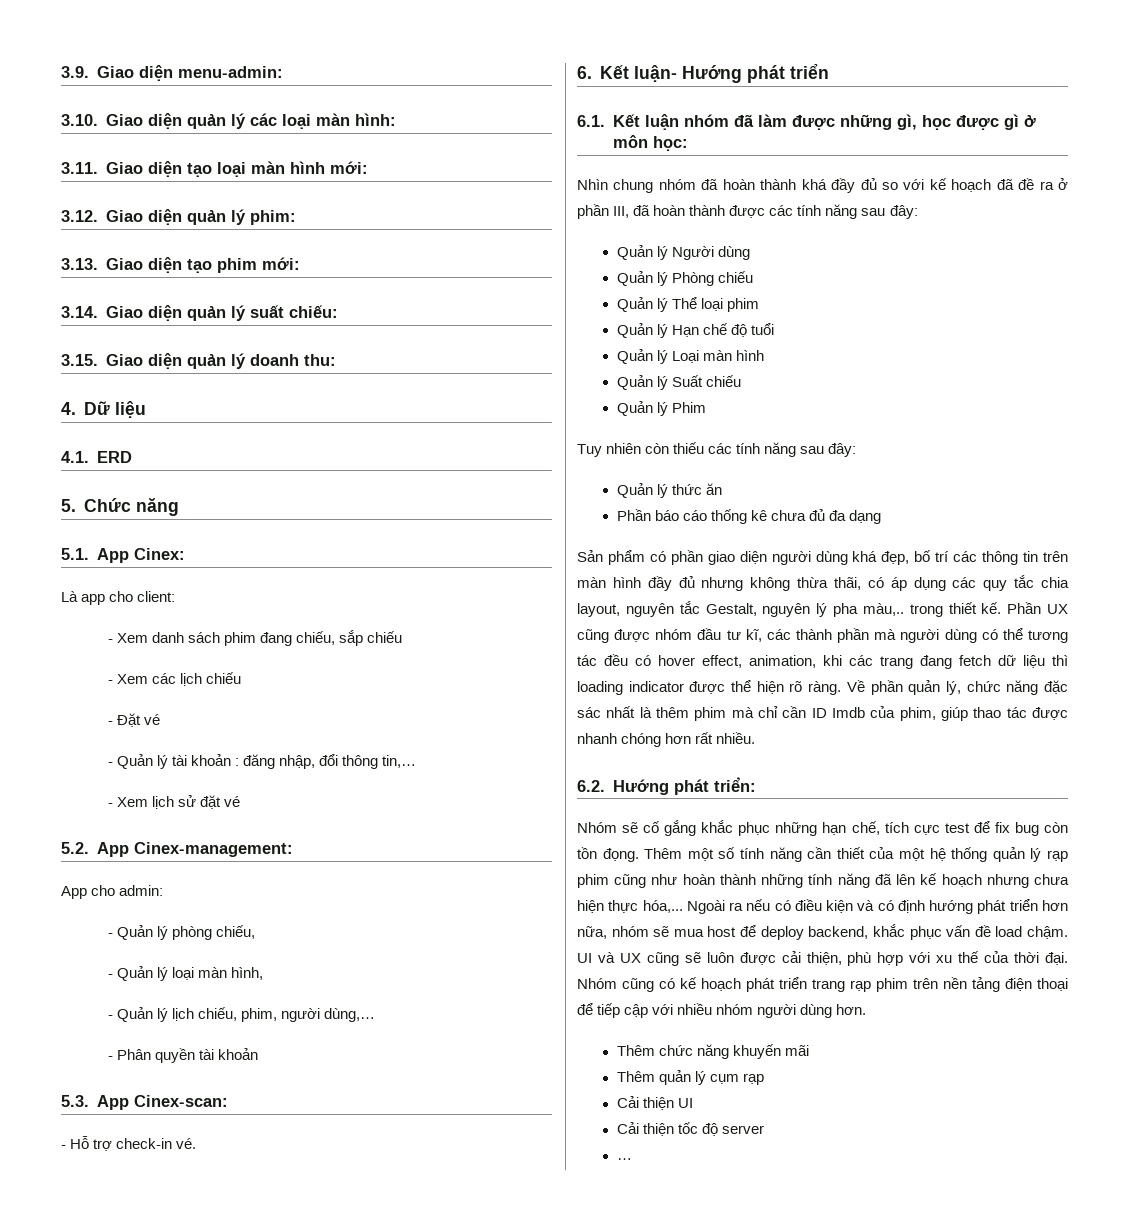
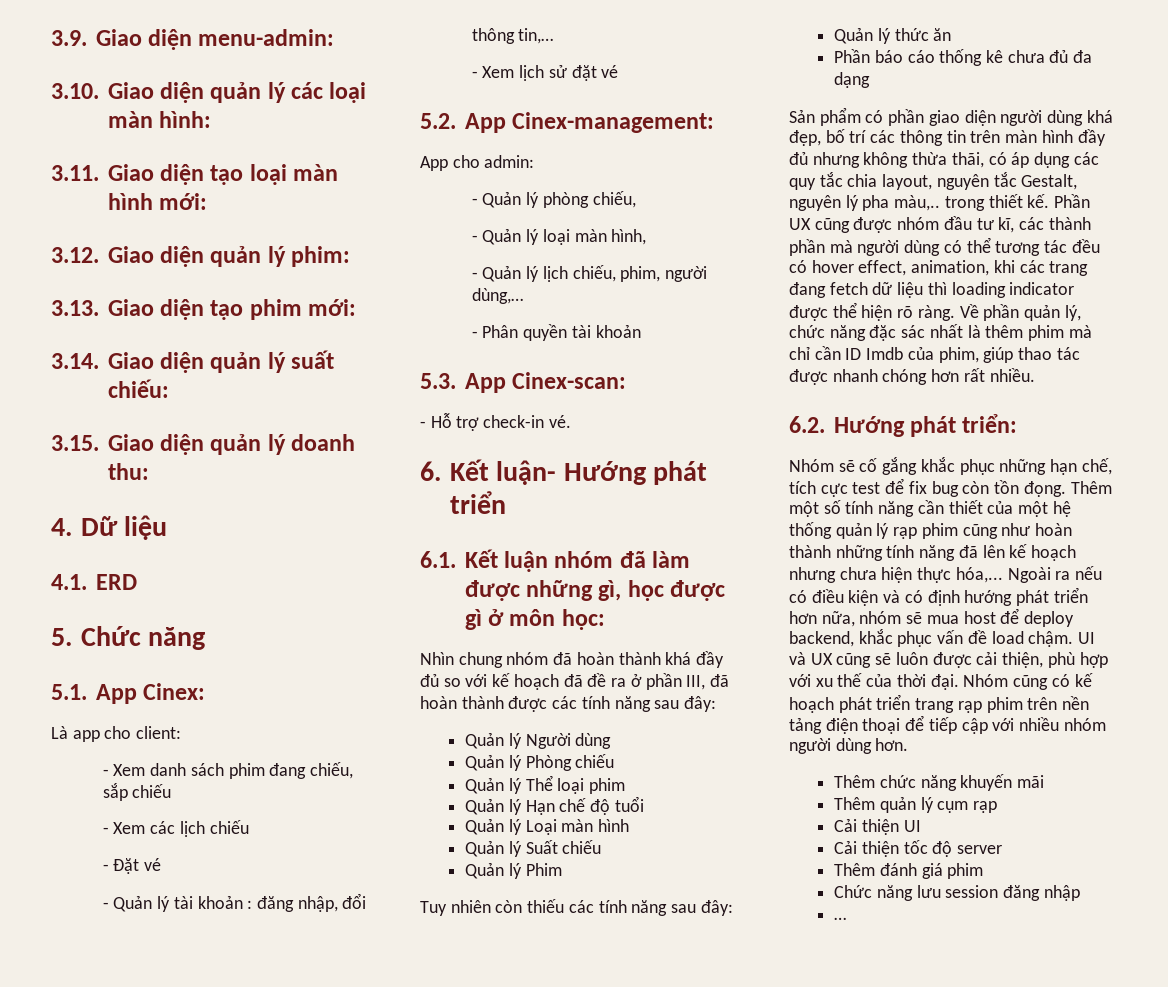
(764, 1129) none -> [834,863,984,879] [834,885,1080,901] // Thêm đánh giá phim // Chức năng lưu session đăng nhập

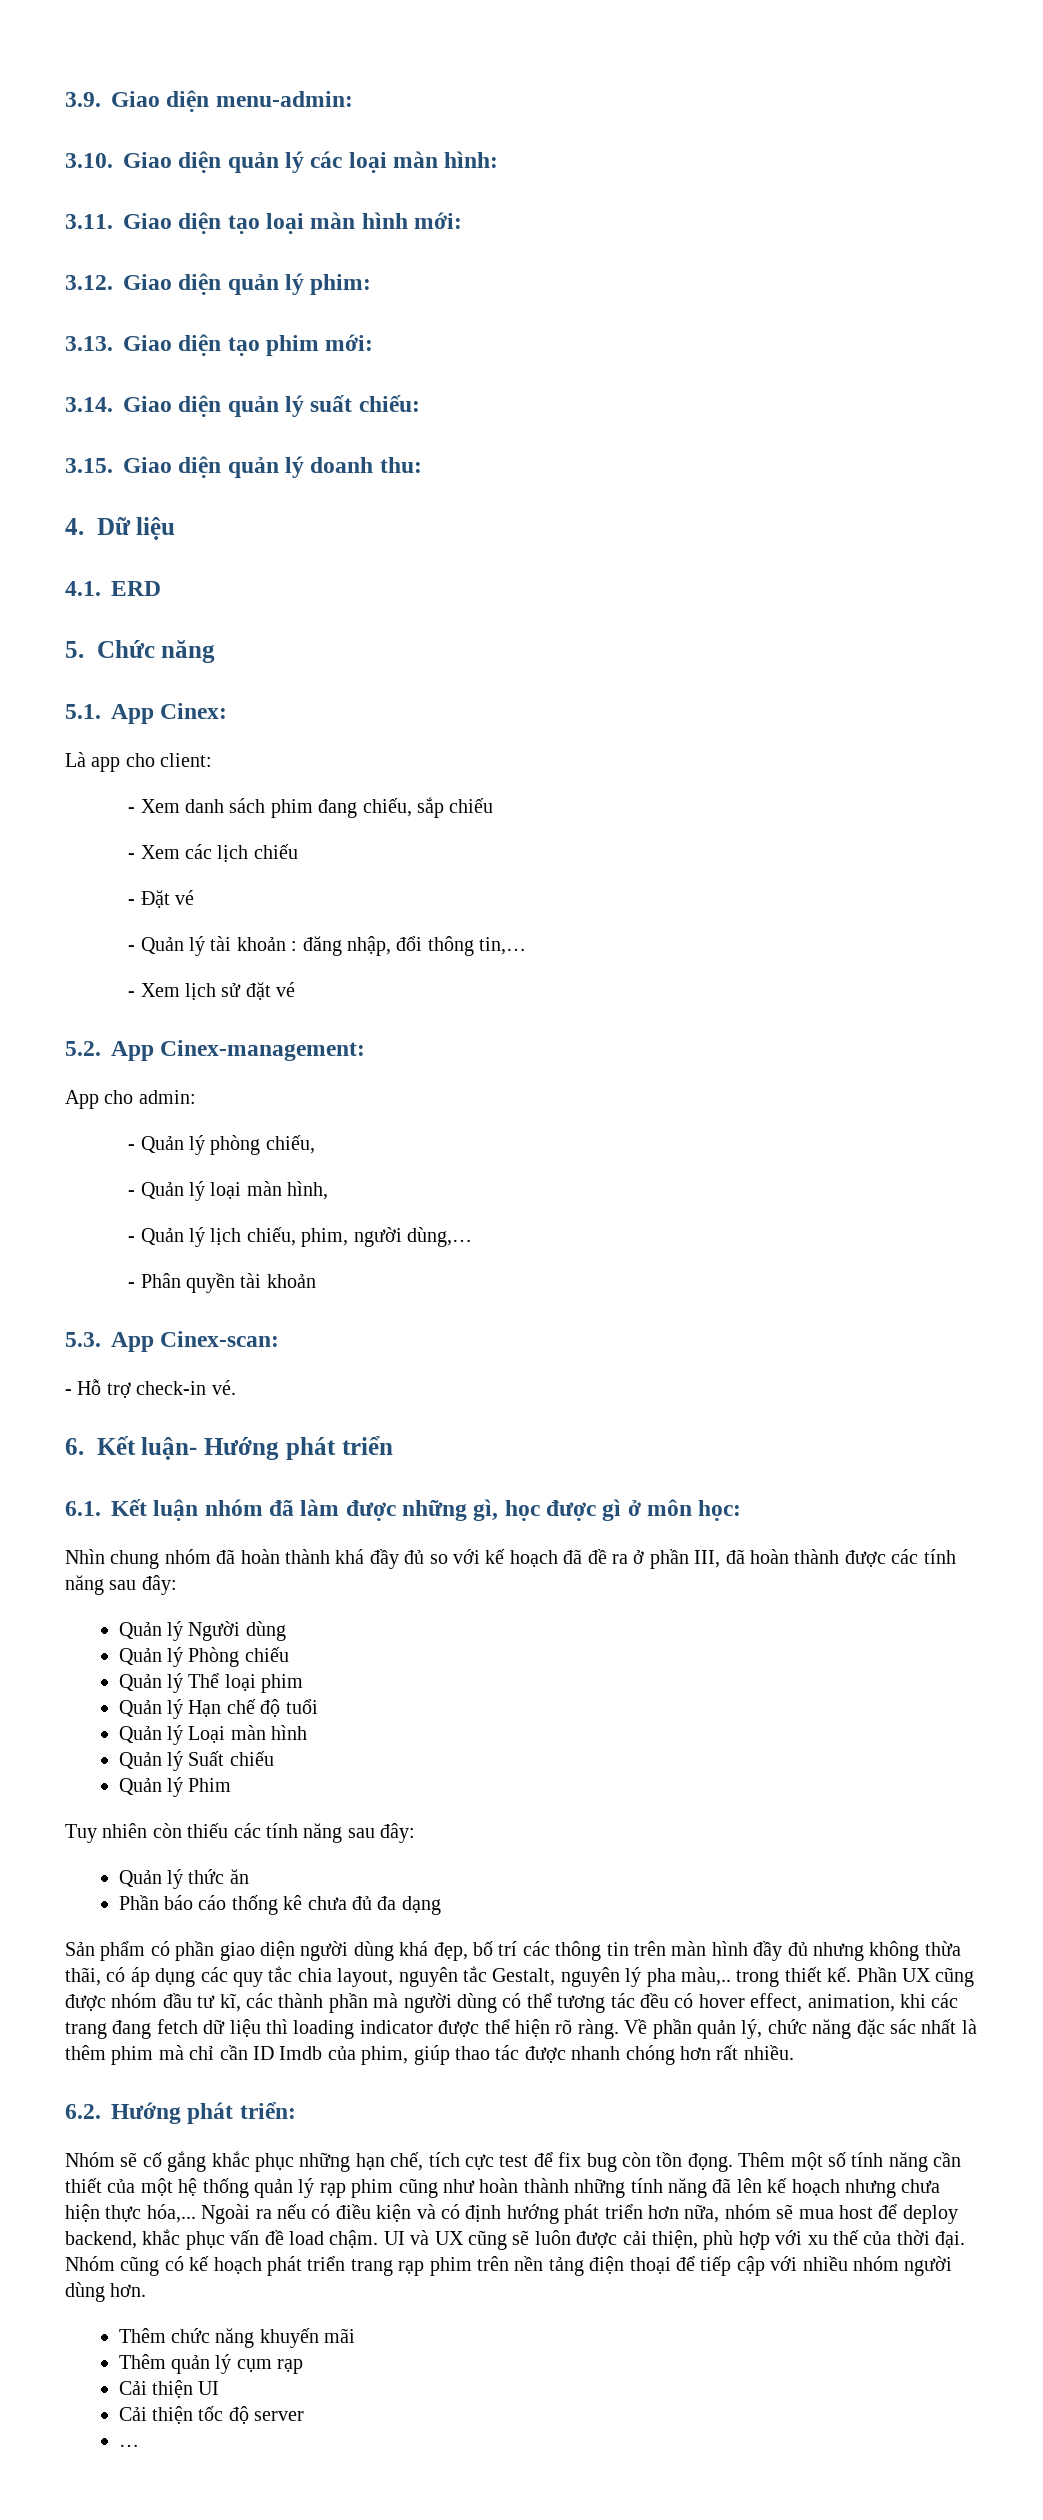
[834,863,984,879] [834,885,1080,901] // Thêm đánh giá phim // Chức năng lưu session đăng nhập -> (305, 2416) none

